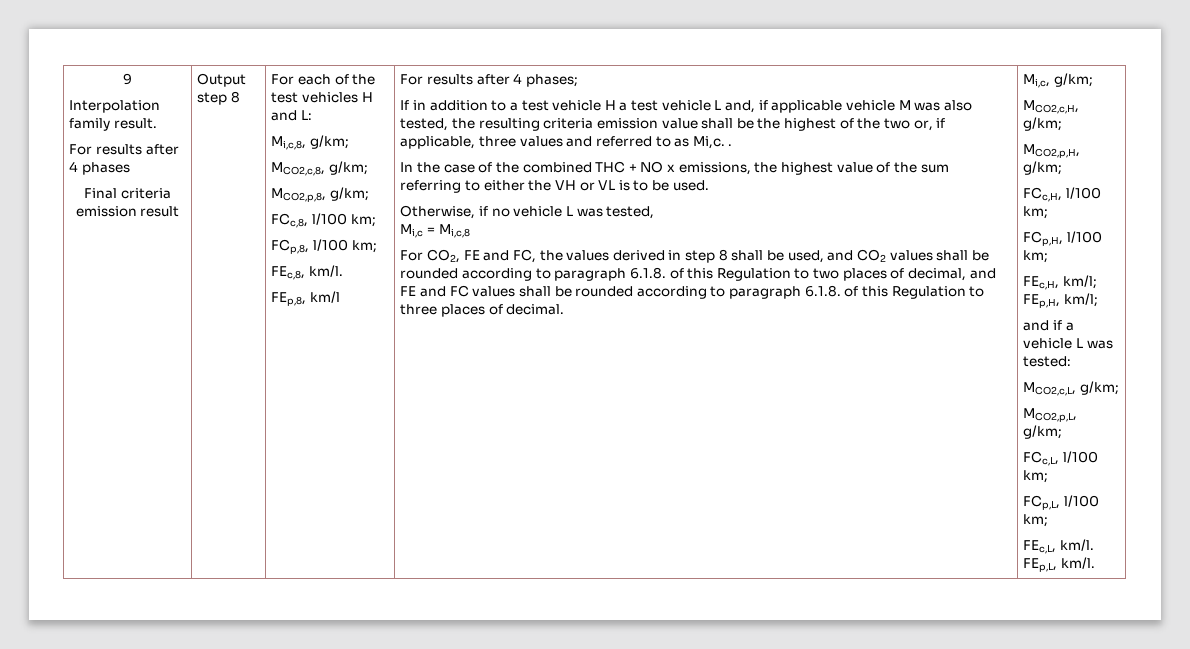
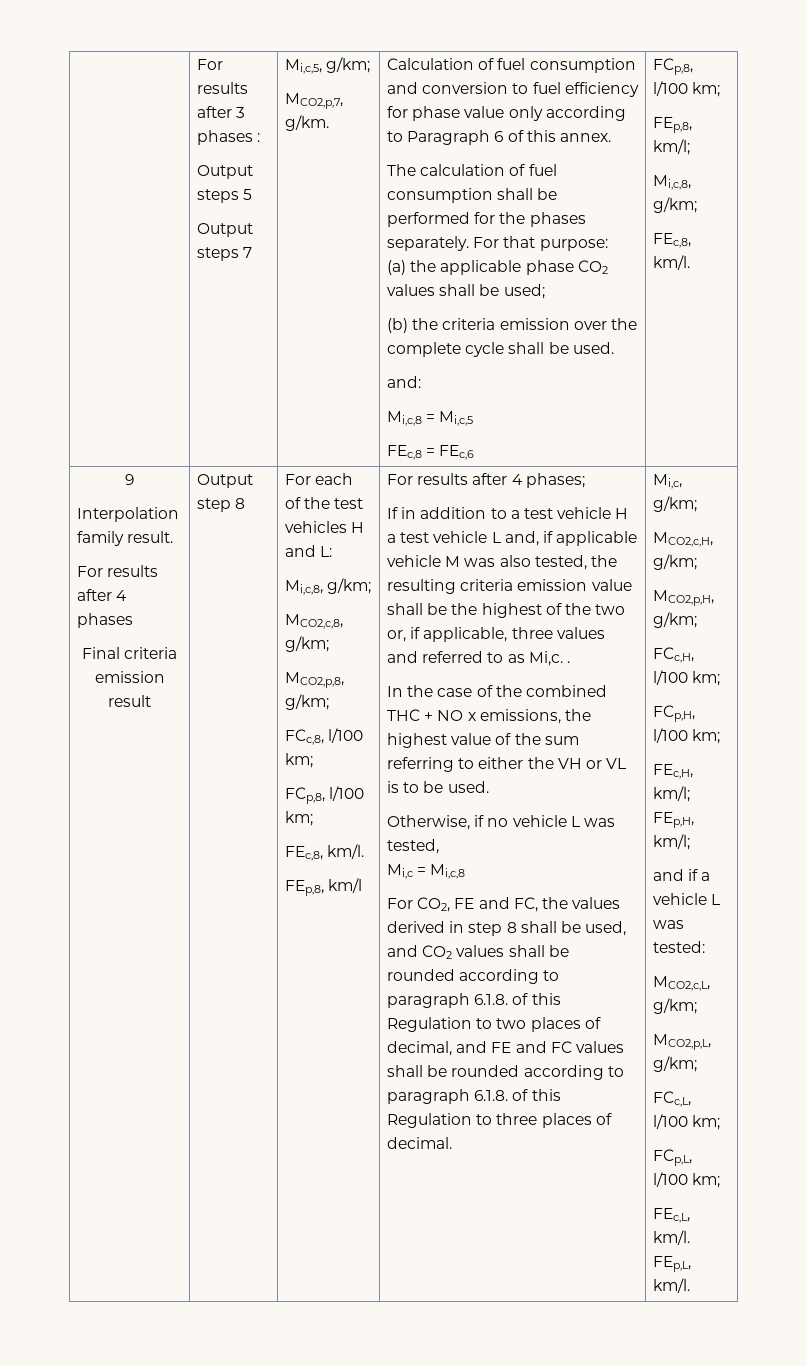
(123, 79) none -> [197,59,224,70] [197,82,249,94] [197,106,246,118] [197,130,261,145] [197,165,254,179] [197,189,253,203] [197,223,254,237] [197,247,253,261] [285,57,371,74] [285,93,344,109] [285,115,330,131] [387,58,636,73] [387,82,639,97] [387,106,626,121] [387,130,611,145] [387,164,557,176] [387,188,558,203] [387,212,586,227] [387,236,608,251] [387,260,608,275] [387,284,545,299] [387,318,637,333] [387,342,614,357] [387,376,422,388] [387,411,474,426] [387,445,475,460] [653,58,694,75] [653,81,721,97] [653,117,693,133] [653,139,691,155] [653,175,692,190] [653,197,698,213] [653,233,692,248] [653,255,691,270] | For results after 3 phases : // Output steps 5 // Output steps 7 | Mi,c,5, g/km; // MCO2,p,7, g/km. | Calculation of fuel consumption and conversion to fuel efficiency for phase value only according to Paragraph 6 of this annex. // The calculation of fuel consumption shall be performed for the phases separately. For that purpose: // (a) the applicable phase CO2 values shall be used; // (b) the criteria emission over the complete cycle shall be used. // and: // Mi,c,8 = Mi,c,5 // FEc,8 = FEc,6 | FCp,8, l/100 km; // FEp,8, km/l; // Mi,c,8, g/km; // FEc,8, km/l. //

